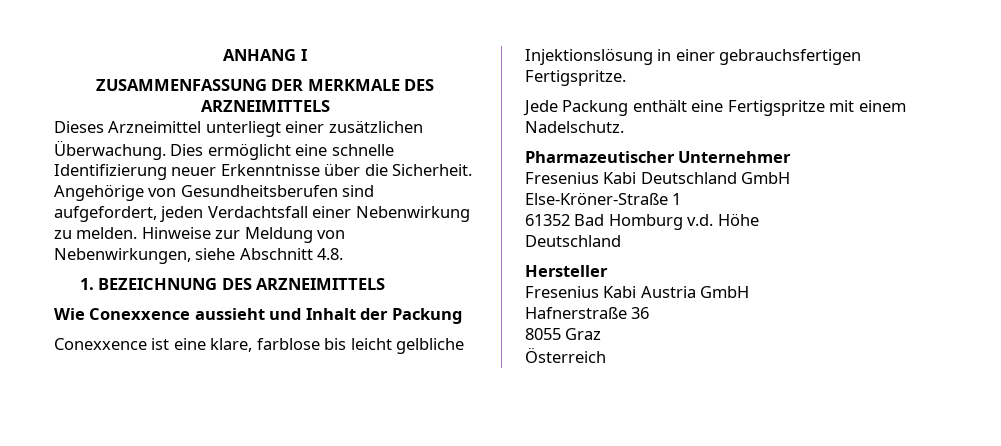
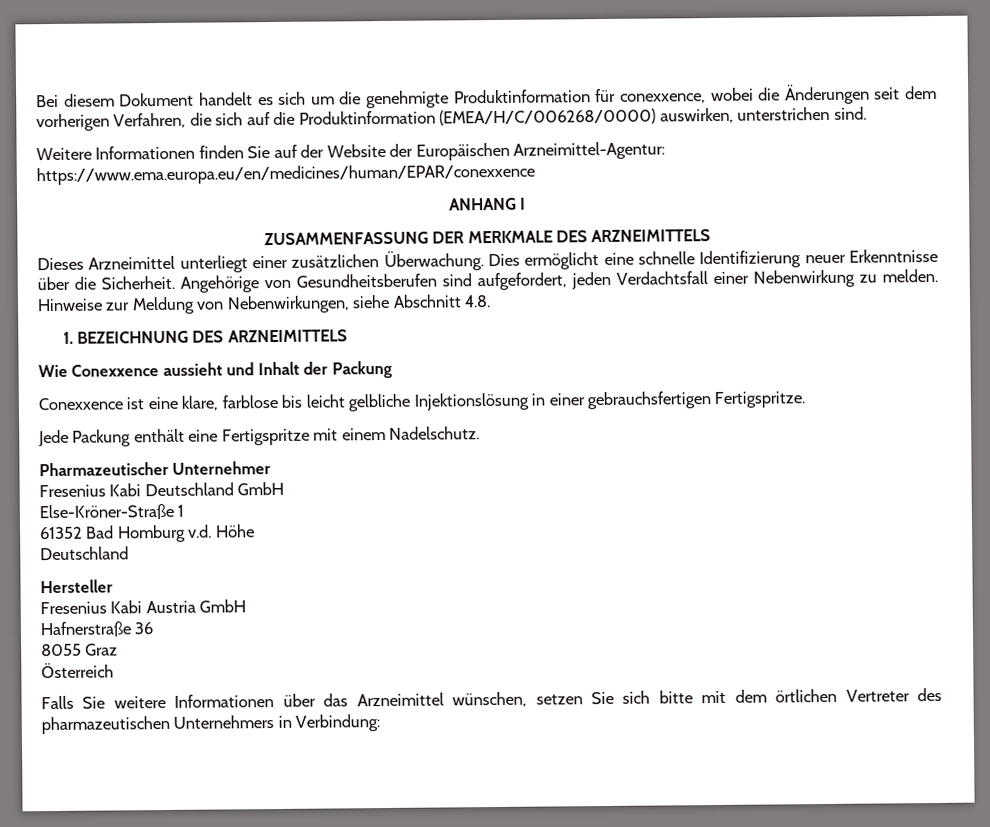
(223, 55) none -> [36,83,937,109] [36,106,867,132] [36,141,666,161] [36,163,535,186] Bei diesem Dokument handelt es sich um die genehmigte Produktinformation für conexxence, wobei die Änderungen seit dem vorherigen Verfahren, die sich auf die Produktinformation (EMEA/H/C/006268/0000) auswirken, unterstrichen sind. // Weitere Informationen finden Sie auf der Website der Europäischen Arzneimittel-Agentur: https://www.ema.europa.eu/en/medicines/human/EPAR/conexxence //
(606, 355) none -> [41,687,942,710] [41,714,381,735] // Falls Sie weitere Informationen über das Arzneimittel wünschen, setzen Sie sich bitte mit dem örtlichen Vertreter des pharmazeutischen Unternehmers in Verbindung:

